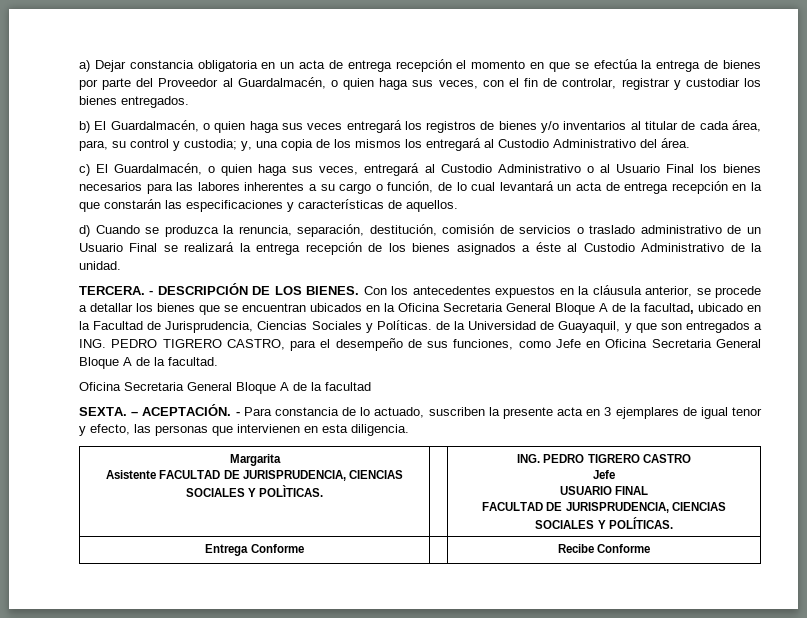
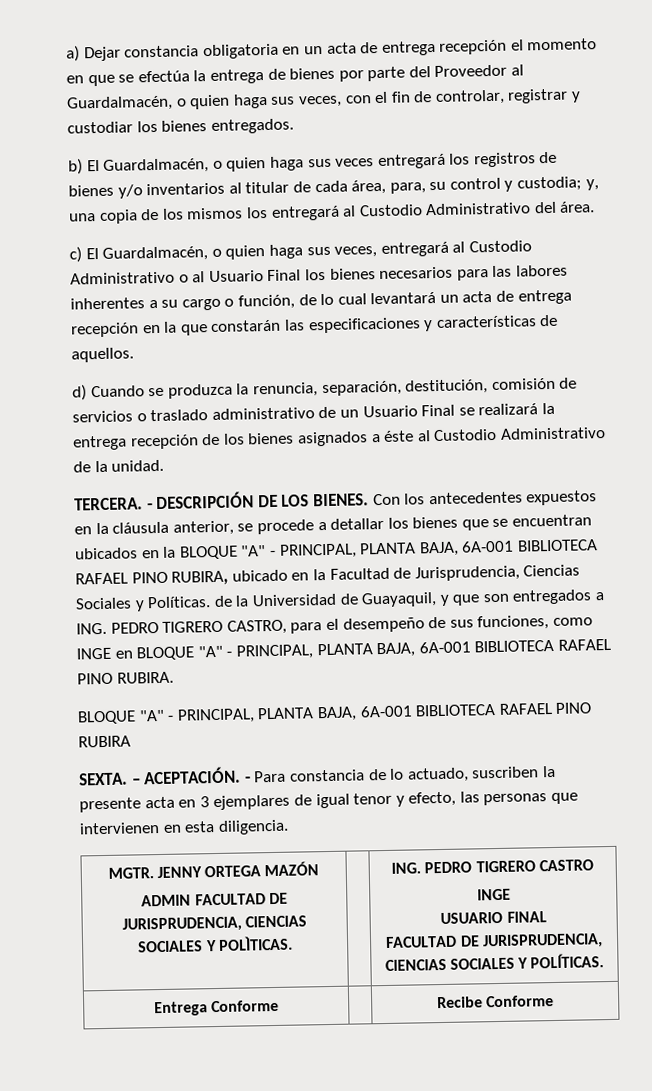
[398,303,694,315] Oficina Secretaria General Bloque A de la facultad, -> [178,539,598,560] [75,570,229,586] BLOQUE "A" - PRINCIPAL, PLANTA BAJA, 6A-001 BIBLIOTECA RAFAEL PINO RUBIRA,
[555,339,761,348] [79,357,218,369] [79,382,371,394] Jefe en Oficina Secretaria General Bloque A de la facultad. // Oficina Secretaria General Bloque A de la facultad -> [76,638,611,661] [77,671,174,685] [77,702,593,725] [78,735,131,748] INGE en BLOQUE "A" - PRINCIPAL, PLANTA BAJA, 6A-001 BIBLIOTECA RAFAEL PINO RUBIRA. // BLOQUE "A" - PRINCIPAL, PLANTA BAJA, 6A-001 BIBLIOTECA RAFAEL PINO RUBIRA
[229,454,281,466] [106,470,157,479] Margarita // Asistente -> [107,861,320,879] [141,894,192,907] MGTR. JENNY ORTEGA MAZÓN // ADMIN
[593,470,615,479] Jefe -> [476,888,511,901] INGE

